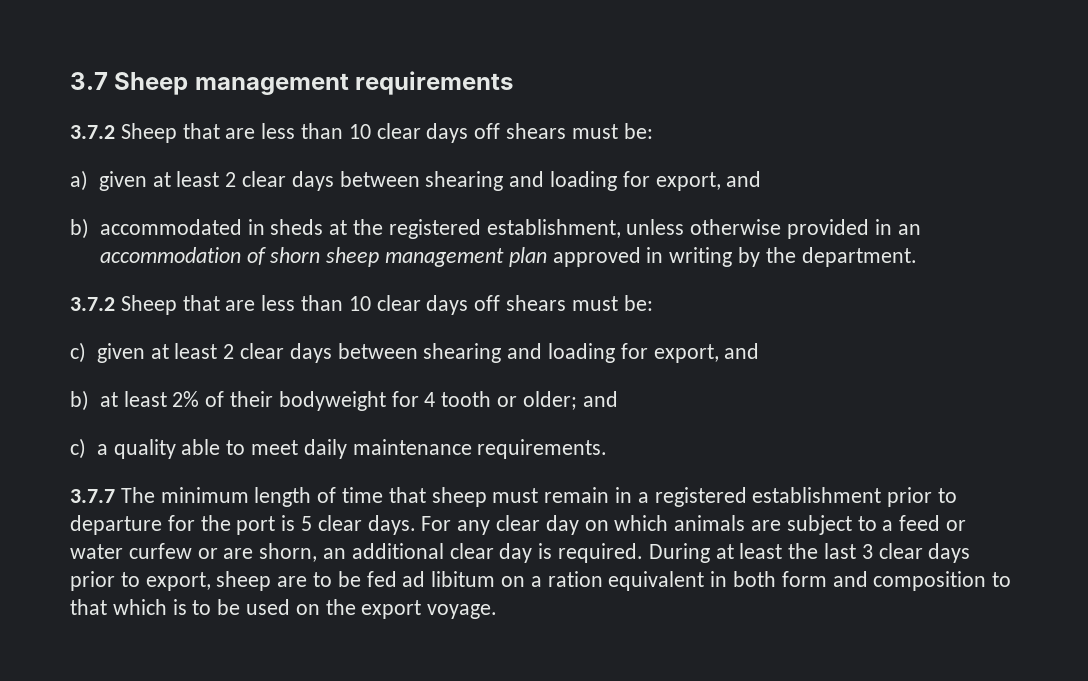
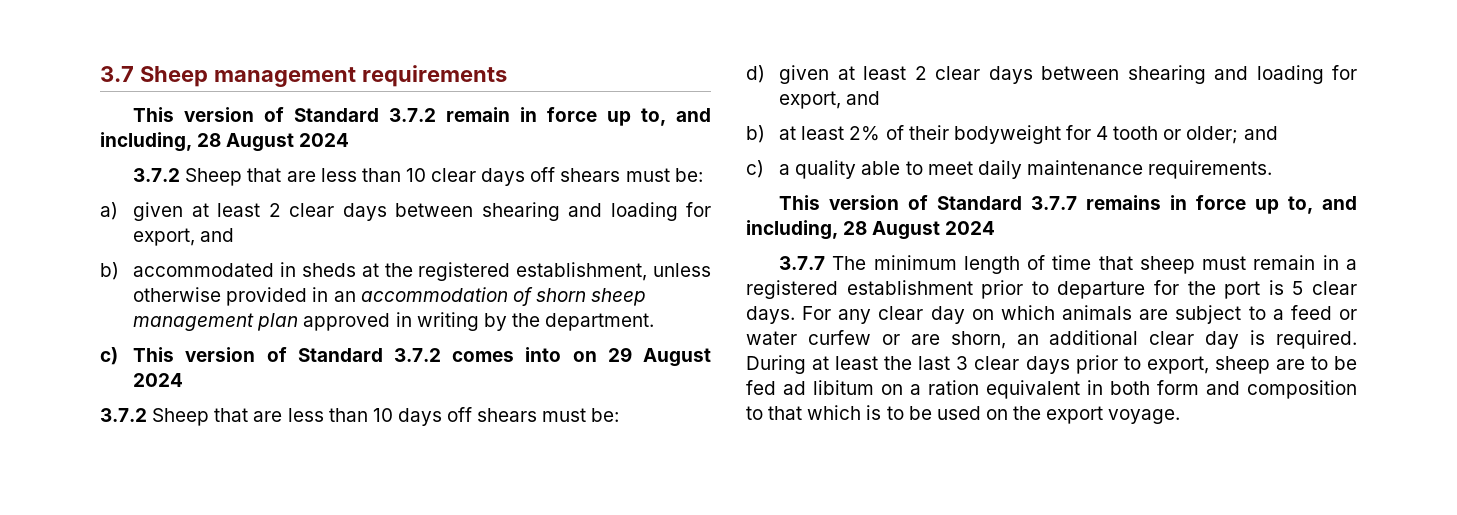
(514, 83) none -> [133,107,711,126] [100,132,350,152] // This version of Standard 3.7.2 remain in force up to, and including, 28 August 2024
[70,295,653,315] [70,342,86,363] // 3.7.2 Sheep that are less than 10 clear days off shears must be: // c) -> [100,347,711,367] [133,373,184,387] [100,407,620,426] [746,65,765,83] // c) This version of Standard 3.7.2 comes into on 29 August 2024 // 3.7.2 Sheep that are less than 10 days off shears must be: // d)
(608, 449) none -> [779,195,1357,214] [746,220,996,240] // This version of Standard 3.7.7 remains in force up to, and including, 28 August 2024

